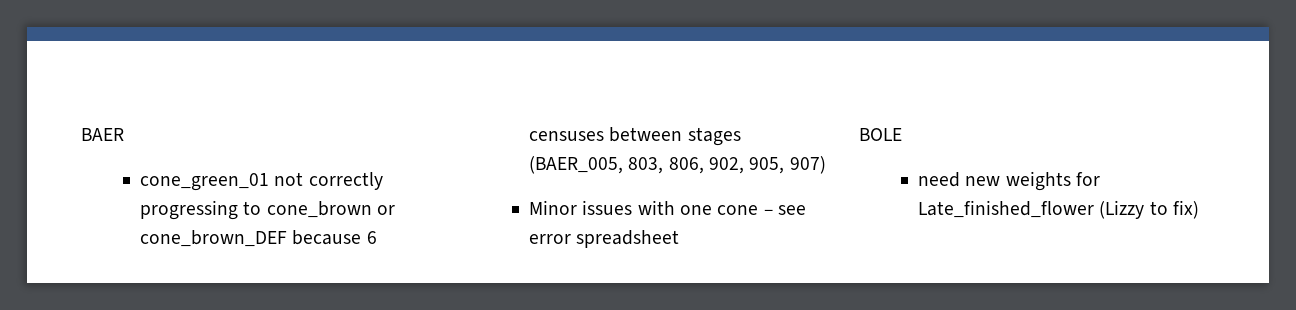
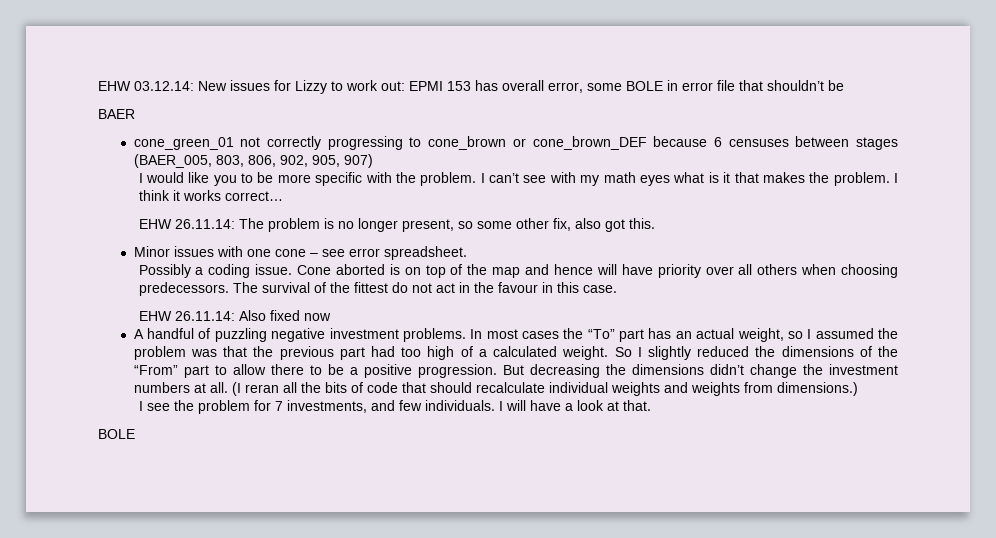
(81, 134) none -> [98,80,844,94] EHW 03.12.14: New issues for Lizzy to work out: EPMI 153 has overall error, some BOLE in error file that shouldn’t be //
(826, 165) none -> [138,172,899,186] [138,190,283,201] [138,218,655,232] // I would like you to be more specific with the problem. I can’t see with my math eyes what is it that makes the problem. I think it works correct… // EHW 26.11.14: The problem is no longer present, so some other fix, also got this.
[576,230,680,248] [859,128,902,141] [918,171,1100,191] [918,200,1199,219] spreadsheet // BOLE // need new weights for Late_finished_flower (Lizzy to fix) -> [383,246,467,260] [138,264,899,278] [138,282,617,296] [138,310,331,321] [133,328,898,342] [133,346,899,360] [133,364,899,378] [133,382,858,396] [138,400,651,414] [98,429,135,439] spreadsheet. // Possibly a coding issue. Cone aborted is on top of the map and hence will have priority over all others when choosing predecessors. The survival of the fittest do not act in the favour in this case. // EHW 26.11.14: Also fixed now // A handful of puzzling negative investment problems. In most cases the “To” part has an actual weight, so I assumed the problem was that the previous part had too high of a calculated weight. So I slightly reduced the dimensions of the “From” part to allow there to be a positive progression. But decreasing the dimensions didn’t change the investment numbers at all. (I reran all the bits of code that should recalculate individual weights and weights from dimensions.) // I see the problem for 7 investments, and few individuals. I will have a look at that. // BOLE

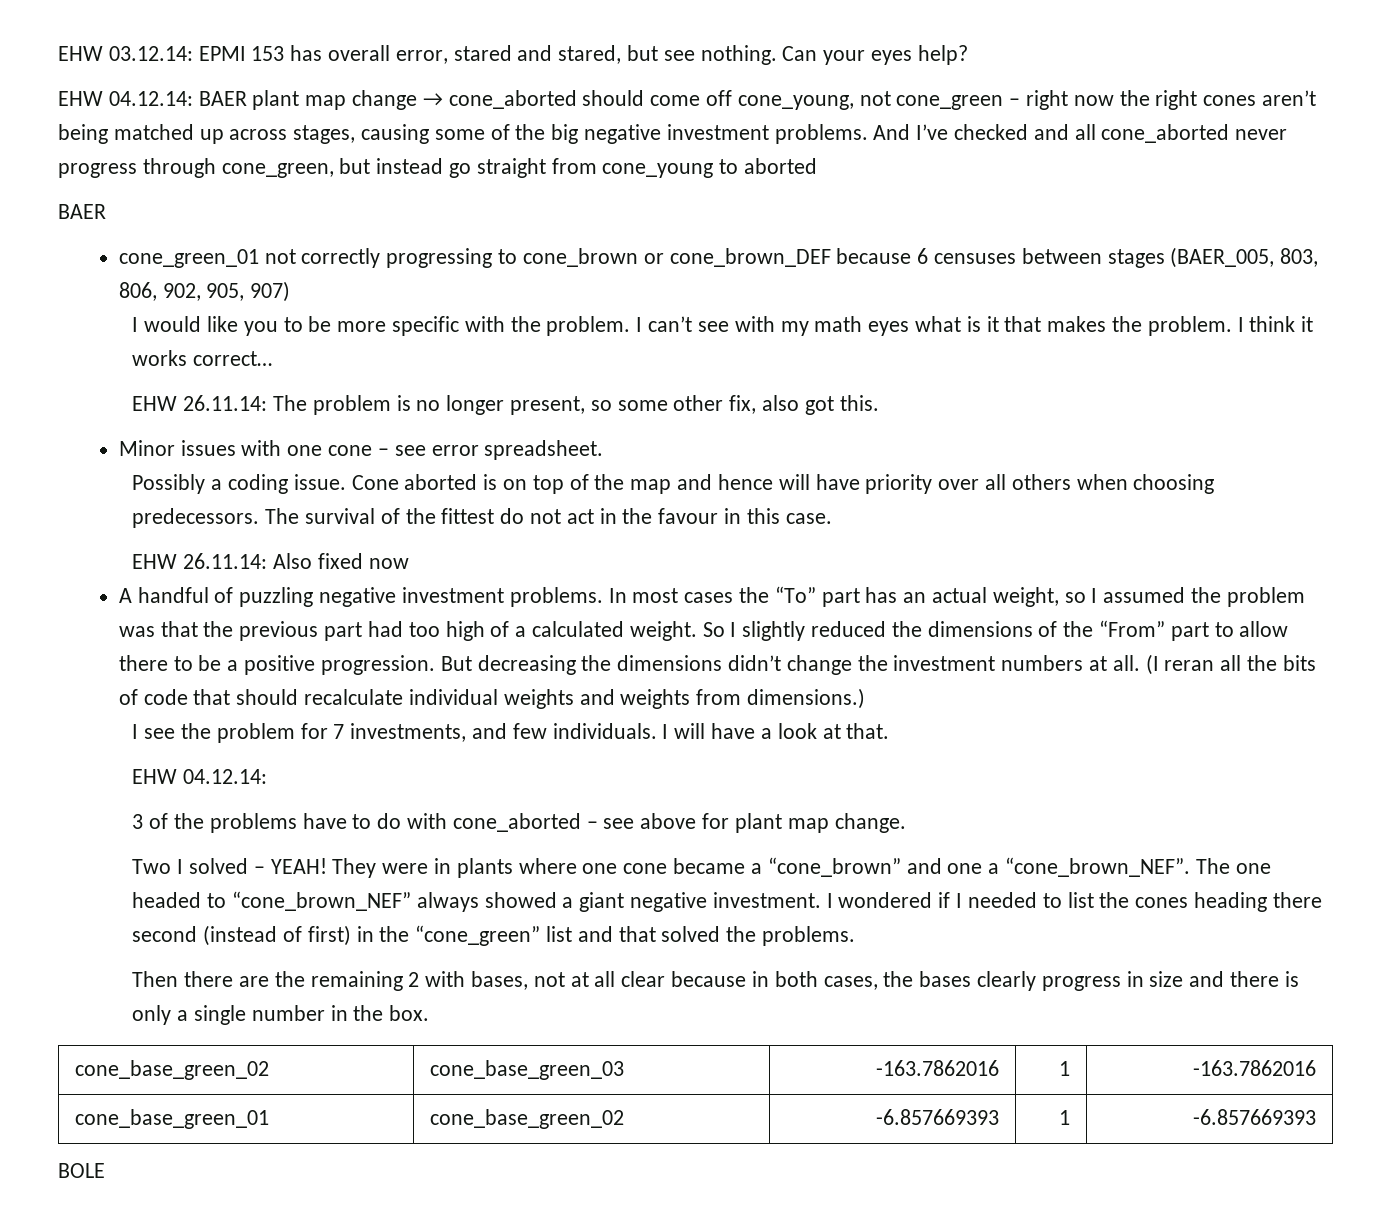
[198,80,405,94] New issues for Lizzy to work out: -> (193, 53) none
[587,80,844,91] some BOLE in error file that shouldn’t be -> [453,45,968,65] [58,90,1317,110] [58,124,1288,144] [58,158,818,178] stared and stared, but see nothing. Can your eyes help? // EHW 04.12.14: BAER plant map change → cone_aborted should come off cone_young, not cone_green – right now the right cones aren’t being matched up across stages, causing some of the big negative investment problems. And I’ve checked and all cone_aborted never progress through cone_green, but instead go straight from cone_young to aborted
(651, 405) none -> [132,769,268,784] [132,813,906,833] [132,857,1271,878] [132,891,1322,912] [132,925,856,946] [132,971,1299,991] [132,1005,430,1025] [74,1060,269,1080] [429,1060,624,1080] [876,1060,1000,1076] [1059,1061,1071,1076] [1193,1060,1317,1076] [74,1109,269,1129] [429,1109,624,1129] [876,1109,1000,1125] [1059,1110,1071,1125] [1193,1109,1317,1125] // EHW 04.12.14: // 3 of the problems have to do with cone_aborted – see above for plant map change. // Two I solved – YEAH! They were in plants where one cone became a “cone_brown” and one a “cone_brown_NEF”. The one headed to “cone_brown_NEF” always showed a giant negative investment. I wondered if I needed to list the cones heading there second (instead of first) in the “cone_green” list and that solved the problems. // Then there are the remaining 2 with bases, not at all clear because in both cases, the bases clearly progress in size and there is only a single number in the box. // cone_base_green_02 | cone_base_green_03 | -163.7862016 | 1 | -163.7862016 // cone_base_green_01 | cone_base_green_02 | -6.857669393 | 1 | -6.857669393

